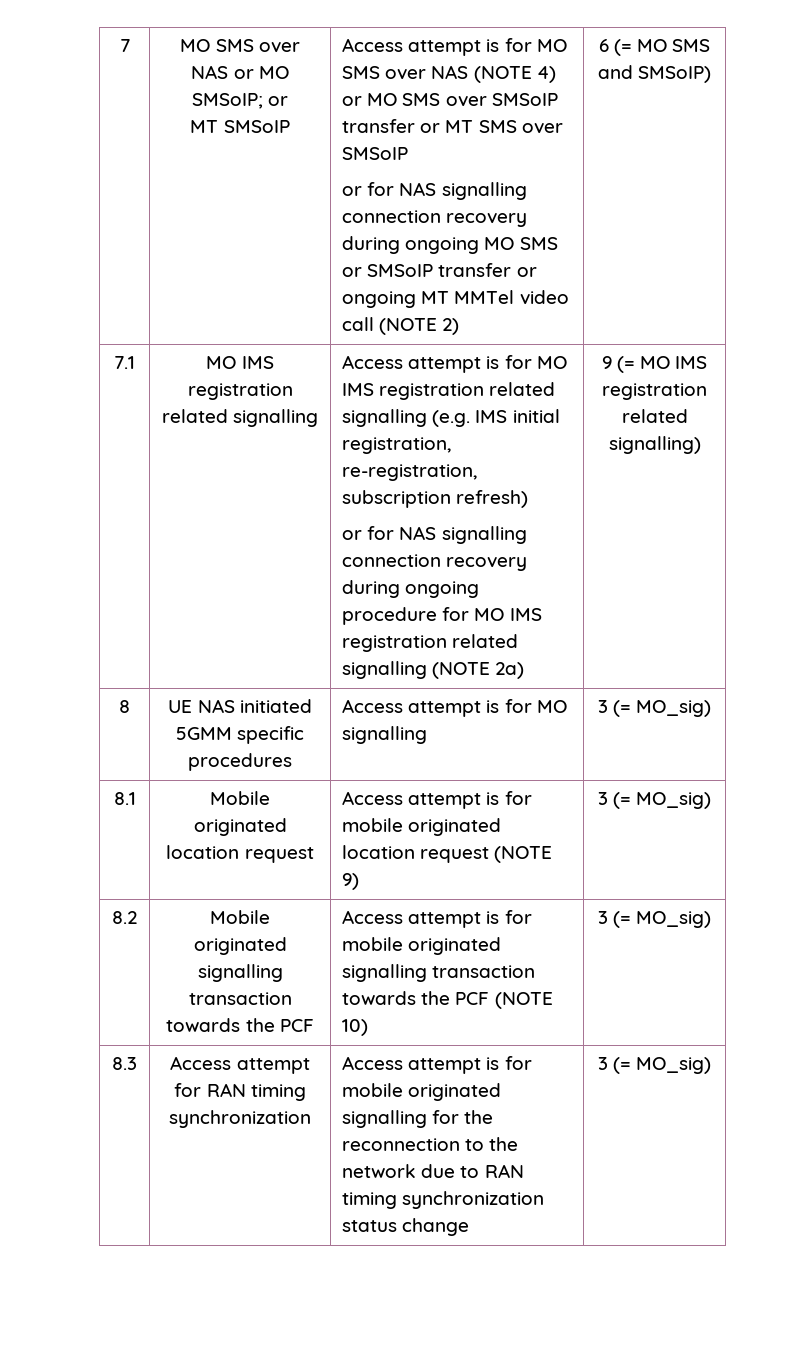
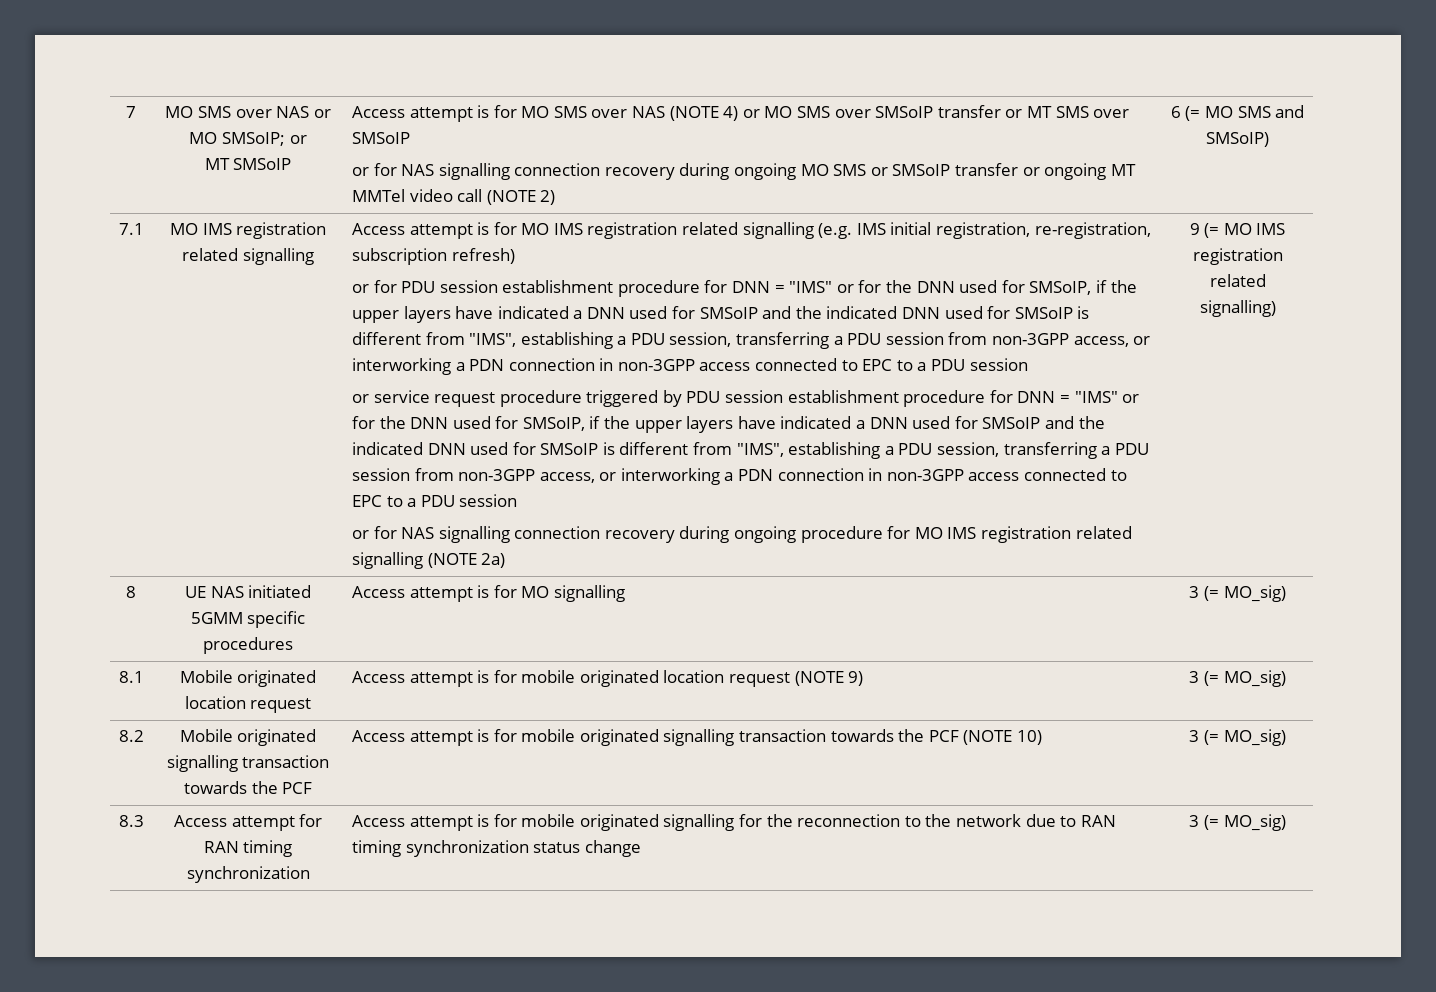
(529, 499) none -> [351,280,1137,297] [351,306,1090,323] [351,332,1151,349] [351,358,1028,375] [351,390,1140,407] [351,416,1105,433] [351,442,1149,459] [351,468,1127,485] [351,494,518,507] // or for PDU session establishment procedure for DNN = "IMS" or for the DNN used for SMSoIP, if the upper layers have indicated a DNN used for SMSoIP and the indicated DNN used for SMSoIP is different from "IMS", establishing a PDU session, transferring a PDU session from non-3GPP access, or interworking a PDN connection in non-3GPP access connected to EPC to a PDU session // or service request procedure triggered by PDU session establishment procedure for DNN = "IMS" or for the DNN used for SMSoIP, if the upper layers have indicated a DNN used for SMSoIP and the indicated DNN used for SMSoIP is different from "IMS", establishing a PDU session, transferring a PDU session from non-3GPP access, or interworking a PDN connection in non-3GPP access connected to EPC to a PDU session

